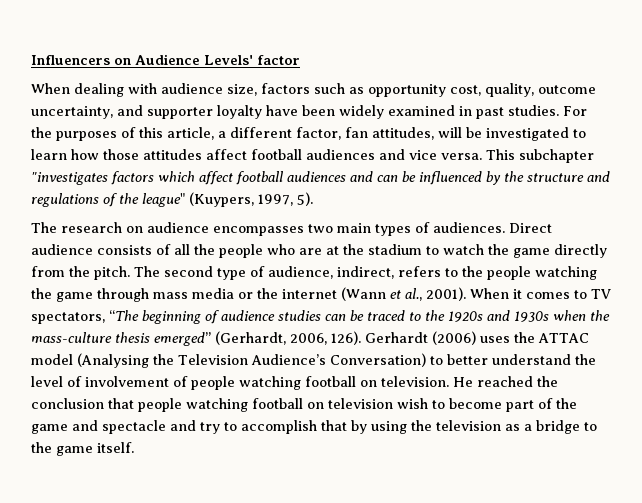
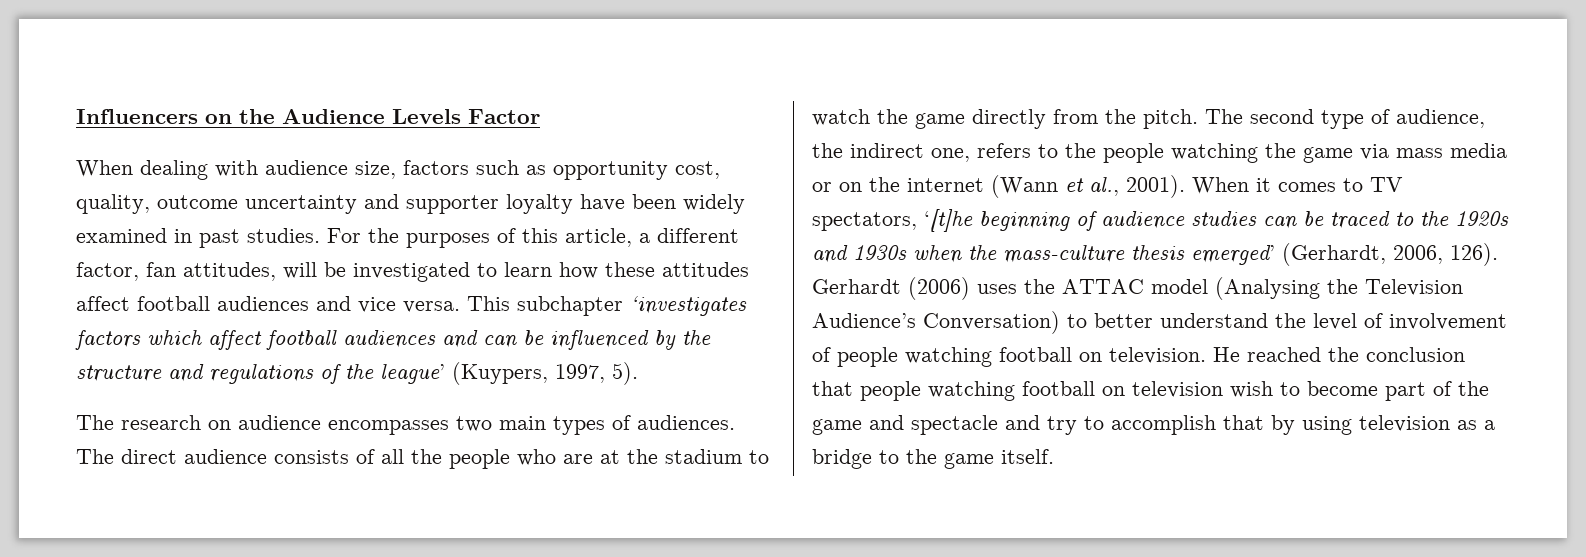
[135,54,300,65] Audience Levels' factor -> [239,109,540,124] the Audience Levels Factor
[31,106,113,119] uncertainty, -> [245,195,357,214] uncertainty
[103,149,139,160] those -> [605,262,655,277] these
[31,172,108,185] "investigates -> [630,296,747,316] ‘investigates
[142,193,185,207] league" -> [380,364,445,384] league’
[509,223,552,233] Direct -> [76,449,177,464] The direct
[337,266,394,279] indirect, -> [812,143,970,162] the indirect one,
[97,288,149,302] through -> [1360,144,1389,160] via
(253, 295) none -> [839,182,862,192] on
[109,310,139,321] “The -> [924,209,973,232] ‘[t]he
[154,332,211,346] emerged” -> [1191,245,1275,265] emerged’
[411,420,432,431] the -> (1352, 425) none

